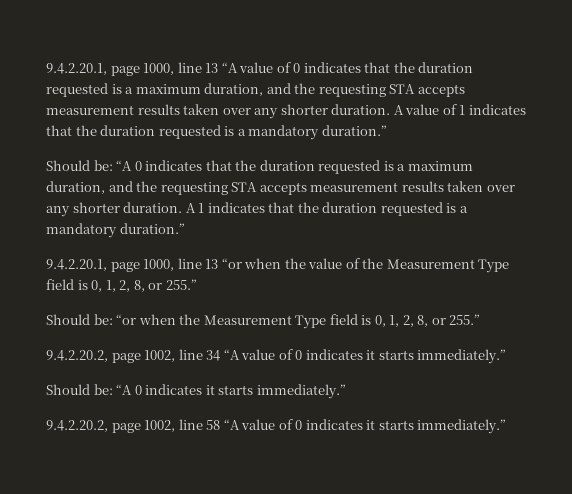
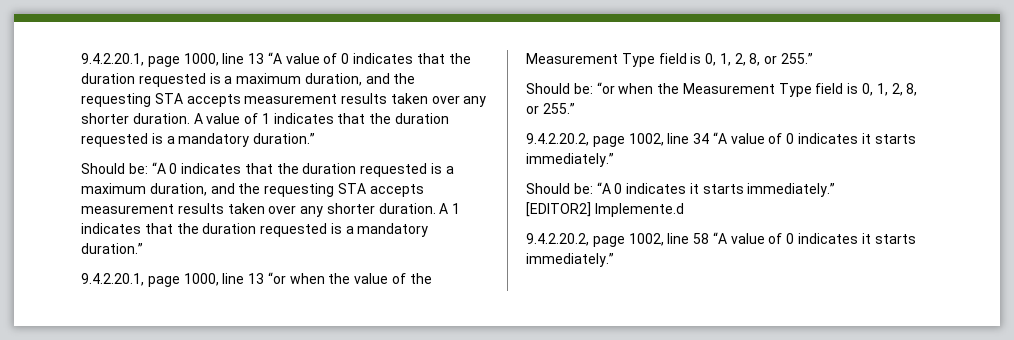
(346, 391) none -> [526,202,684,217] // [EDITOR2] Implemente.d

